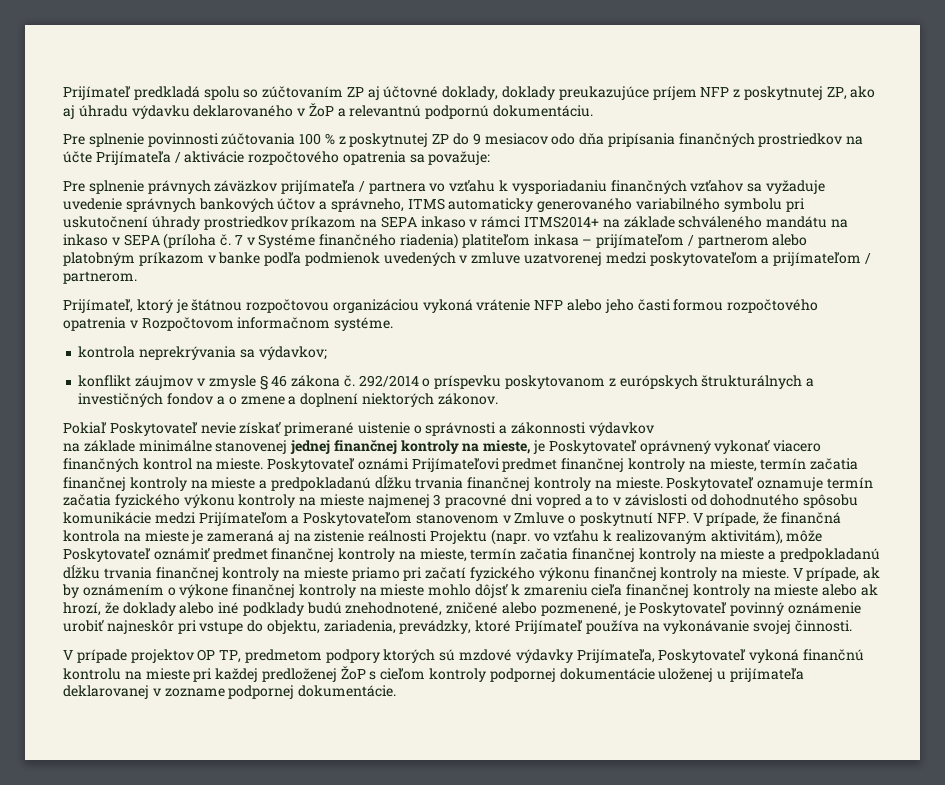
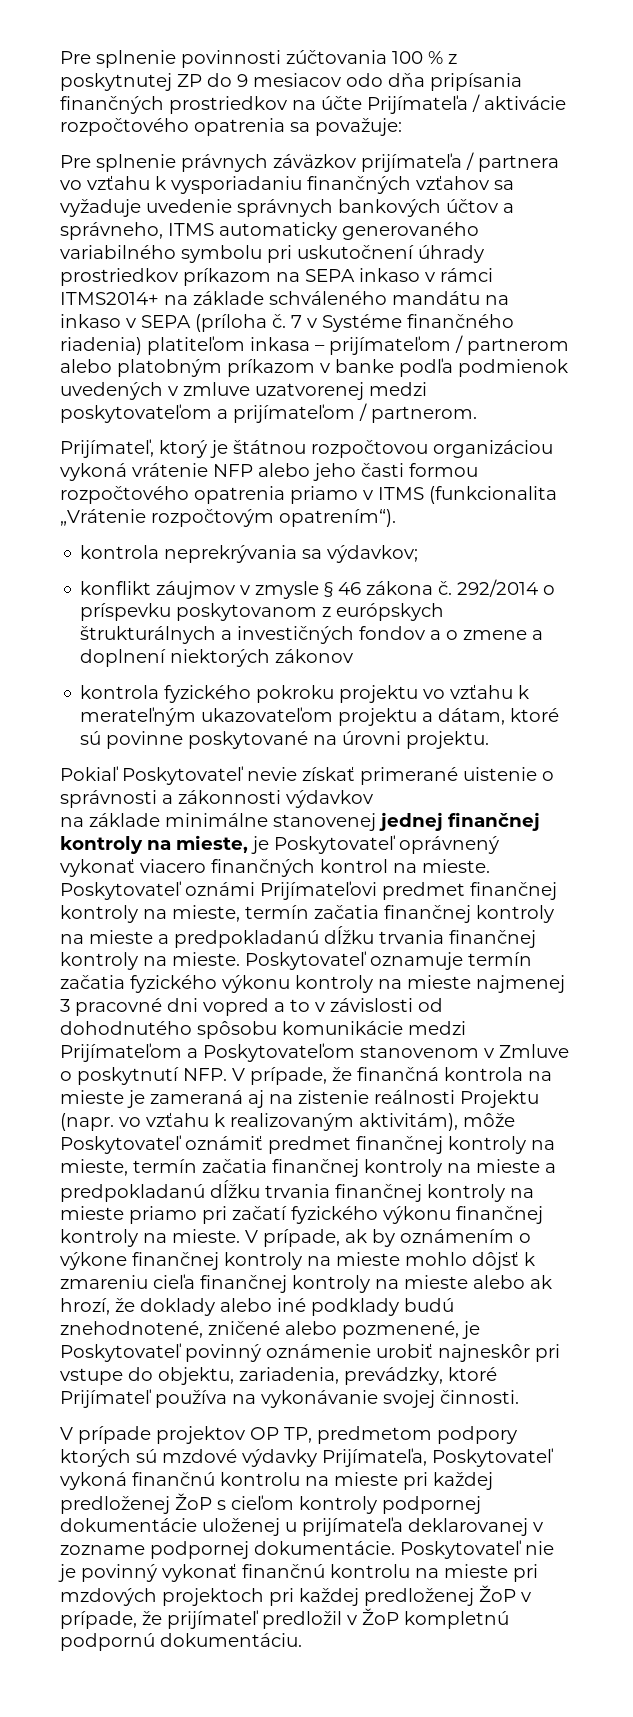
[63,86,876,100] [63,103,594,119] Prijímateľ predkladá spolu so zúčtovaním ZP aj účtovné doklady, doklady preukazujúce príjem NFP z poskytnutej ZP, ako aj úhradu výdavku deklarovaného v ŽoP a relevantnú podpornú dokumentáciu. // -> (60, 57) none
[129,317,394,331] v Rozpočtovom informačnom systéme. -> [290,486,557,504] [60,509,396,527] priamo v ITMS (funkcionalita „Vrátenie rozpočtovým opatrením“).
[437,393,498,405] zákonov. -> [275,649,354,663] [80,684,530,703] [80,707,560,726] [80,731,490,749] zákonov // kontrola fyzického pokroku projektu vo vzťahu k merateľným ukazovateľom projektu a dátam, ktoré sú povinne poskytované na úrovni projektu.
(397, 691) none -> [400,1540,554,1559] [58,1563,538,1582] [60,1585,531,1606] [60,1608,509,1629] [60,1633,302,1651] Poskytovateľ nie je povinný vykonať finančnú kontrolu na mieste pri mzdových projektoch pri každej predloženej ŽoP v prípade, že prijímateľ predložil v ŽoP kompletnú podpornú dokumentáciu.

